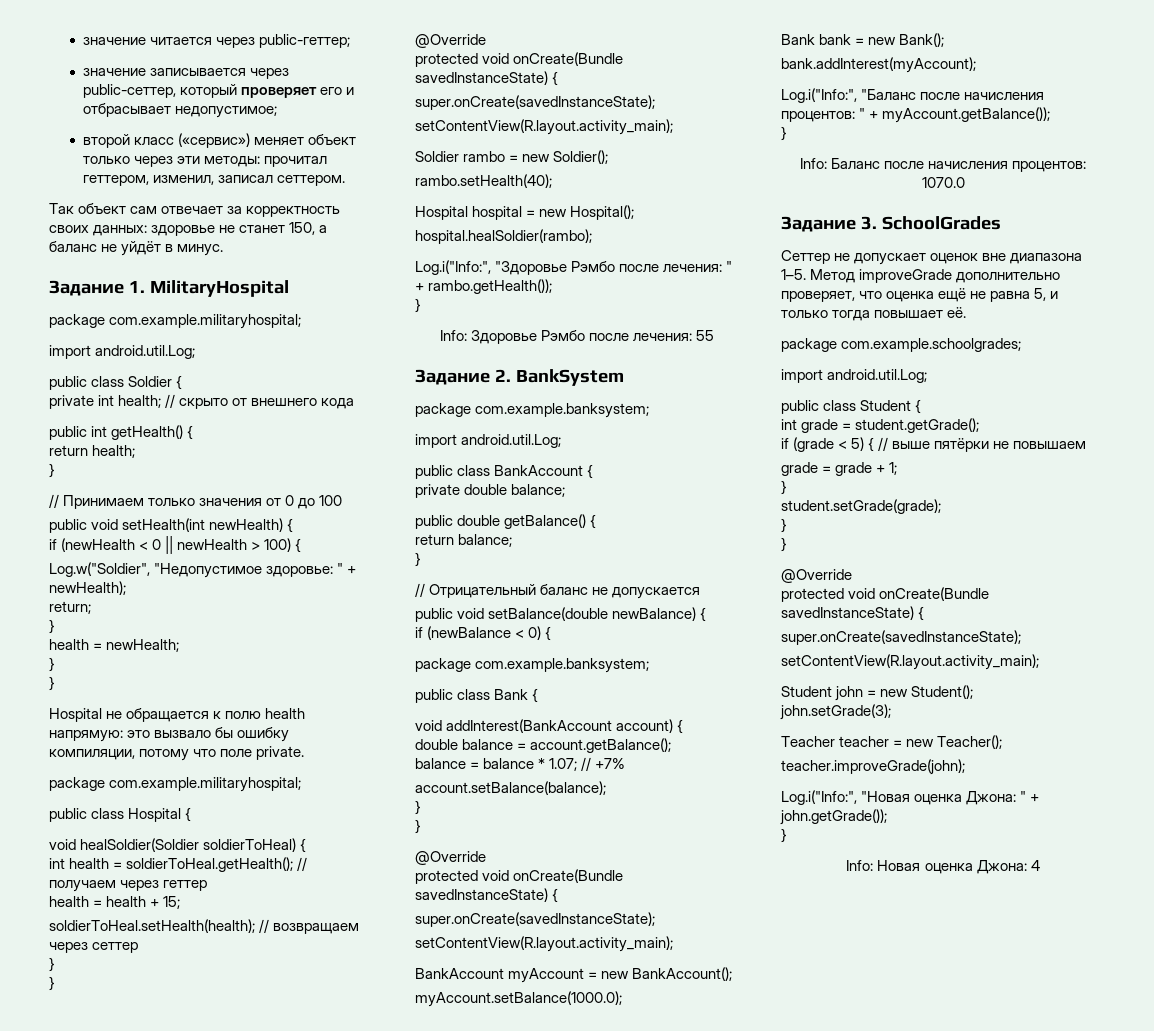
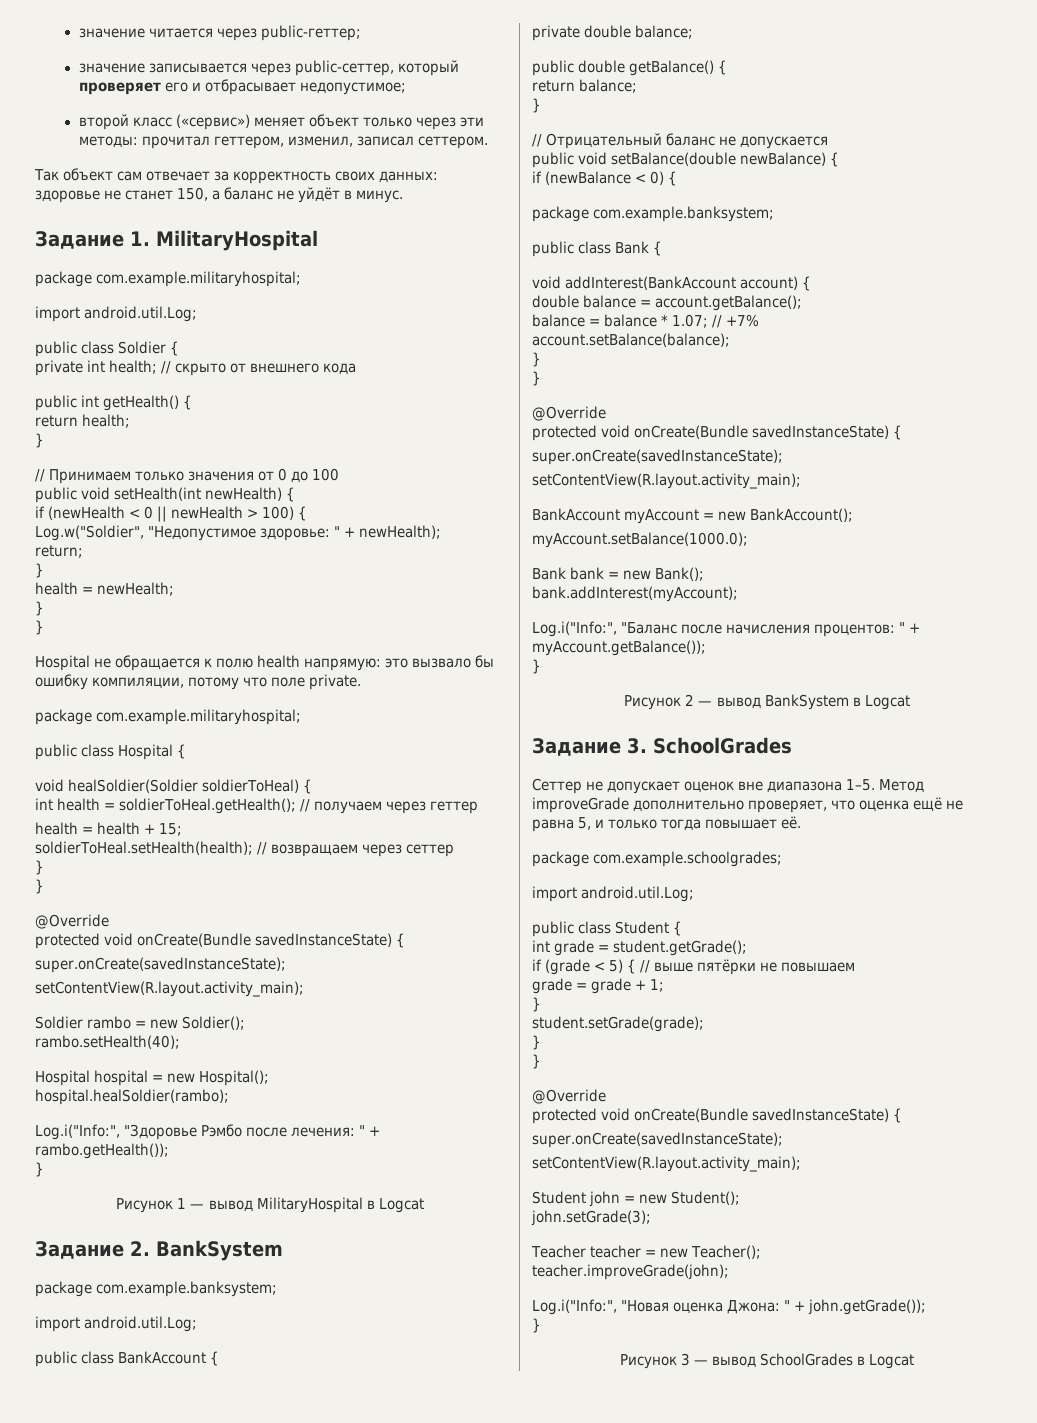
[439,330,715,344] Info: Здоровье Рэмбо после лечения: 55 -> [116,1197,424,1213] Рисунок 1 — вывод MilitaryHospital в Logcat
[799,158,1087,172] [921,177,965,188] Info: Баланс после начисления процентов: 1070.0 -> [624,694,910,710] Рисунок 2 — вывод BankSystem в Logcat
[846,860,1040,874] Info: Новая оценка Джона: 4 -> [619,1353,915,1369] Рисунок 3 — вывод SchoolGrades в Logcat

